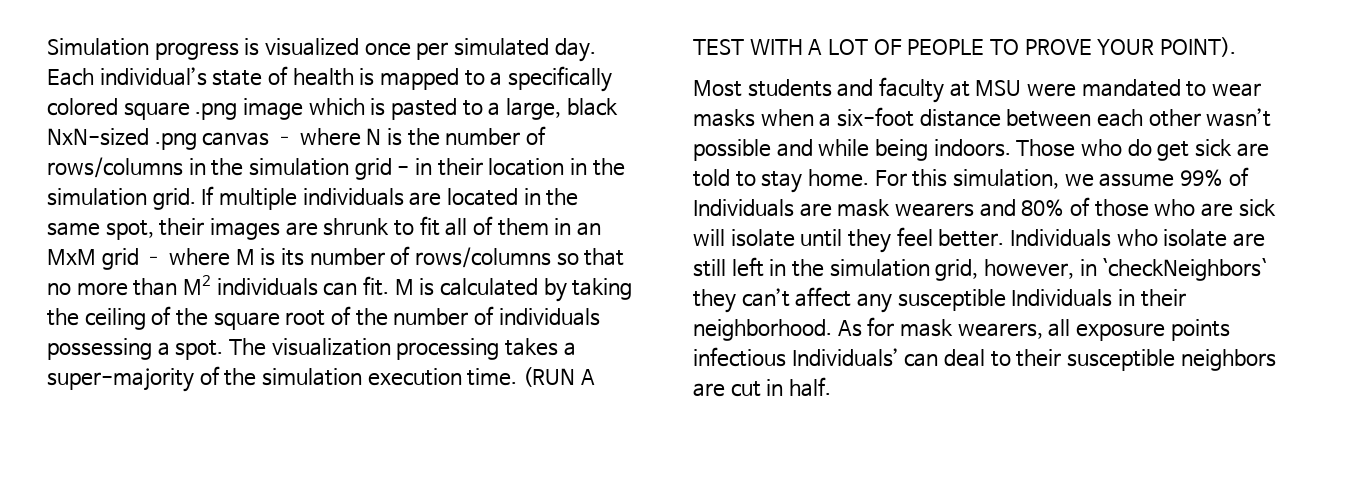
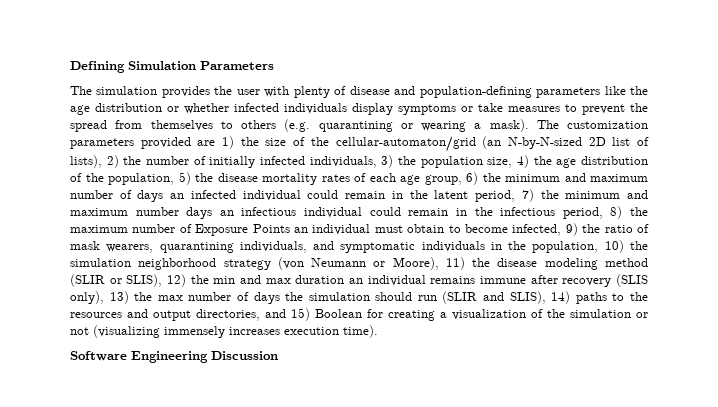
[47,38,596,62] [47,66,613,92] [47,98,618,120] [47,126,546,150] [47,157,625,180] [47,186,579,210] [47,216,602,240] [47,246,625,270] [47,275,633,302] [47,306,600,330] [47,338,576,360] [47,366,595,392] [693,37,1236,57] [693,77,1261,103] [693,107,1272,127] [693,139,1269,161] [693,167,1249,193] [693,197,1276,217] [693,227,1265,253] [693,257,1268,281] [693,287,1186,313] [693,317,1230,341] [693,347,1276,371] [693,377,831,397] Simulation progress is visualized once per simulated day. Each individual’s state of health is mapped to a specifically colored square .png image which is pasted to a large, black NxN-sized .png canvas – where N is the number of rows/columns in the simulation grid - in their location in the simulation grid. If multiple individuals are located in the same spot, their images are shrunk to fit all of them in an MxM grid – where M is its number of rows/columns so that no more than M2 individuals can fit. M is calculated by taking the ceiling of the square root of the number of individuals possessing a spot. The visualization processing takes a super-majority of the simulation execution time. (RUN A TEST WITH A LOT OF PEOPLE TO PROVE YOUR POINT). // Most students and faculty at MSU were mandated to wear masks when a six-foot distance between each other wasn’t possible and while being indoors. Those who do get sick are told to stay home. For this simulation, we assume 99% of Individuals are mask wearers and 80% of those who are sick will isolate until they feel better. Individuals who isolate are still left in the simulation grid, however, in `checkNeighbors` they can’t affect any susceptible Individuals in their neighborhood. As for mask wearers, all exposure points infectious Individuals’ can deal to their susceptible neighbors are cut in half. -> [70,61,274,73] [70,86,648,98] [70,103,648,115] [70,119,648,132] [70,136,649,152] [70,155,649,168] [70,172,648,185] [70,189,649,202] [70,206,649,219] [70,223,649,236] [70,240,648,253] [70,257,648,270] [70,274,649,287] [70,291,648,304] [70,308,648,321] [70,325,378,338] [70,351,278,363] Defining Simulation Parameters // The simulation provides the user with plenty of disease and population-defining parameters like the age distribution or whether infected individuals display symptoms or take measures to prevent the spread from themselves to others (e.g. quarantining or wearing a mask). The customization parameters provided are 1) the size of the cellular-automaton/grid (an N-by-N-sized 2D list of lists), 2) the number of initially infected individuals, 3) the population size, 4) the age distribution of the population, 5) the disease mortality rates of each age group, 6) the minimum and maximum number of days an infected individual could remain in the latent period, 7) the minimum and maximum number days an infectious individual could remain in the infectious period, 8) the maximum number of Exposure Points an individual must obtain to become infected, 9) the ratio of mask wearers, quarantining individuals, and symptomatic individuals in the population, 10) the simulation neighborhood strategy (von Neumann or Moore), 11) the disease modeling method (SLIR or SLIS), 12) the min and max duration an individual remains immune after recovery (SLIS only), 13) the max number of days the simulation should run (SLIR and SLIS), 14) paths to the resources and output directories, and 15) Boolean for creating a visualization of the simulation or not (visualizing immensely increases execution time). // Software Engineering Discussion

